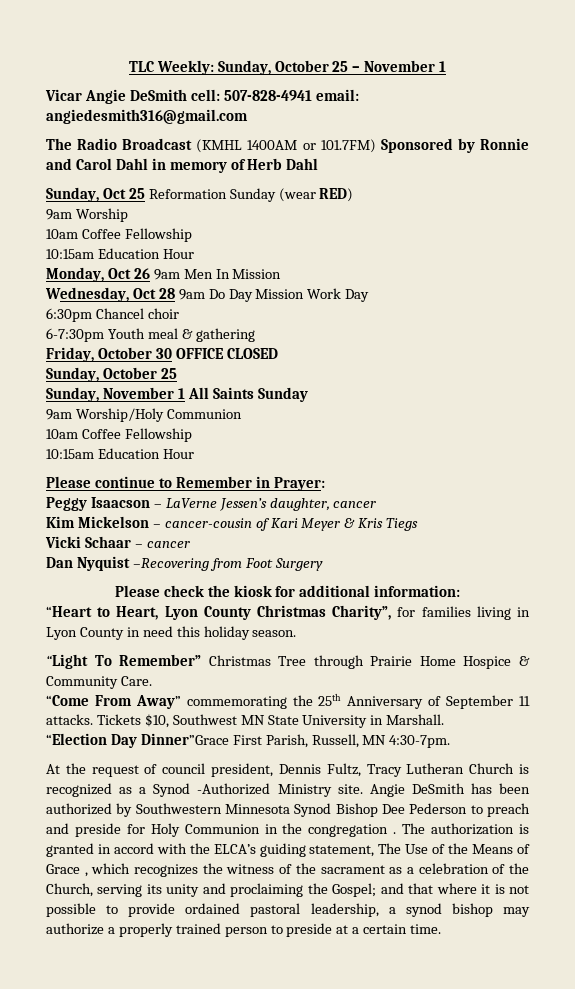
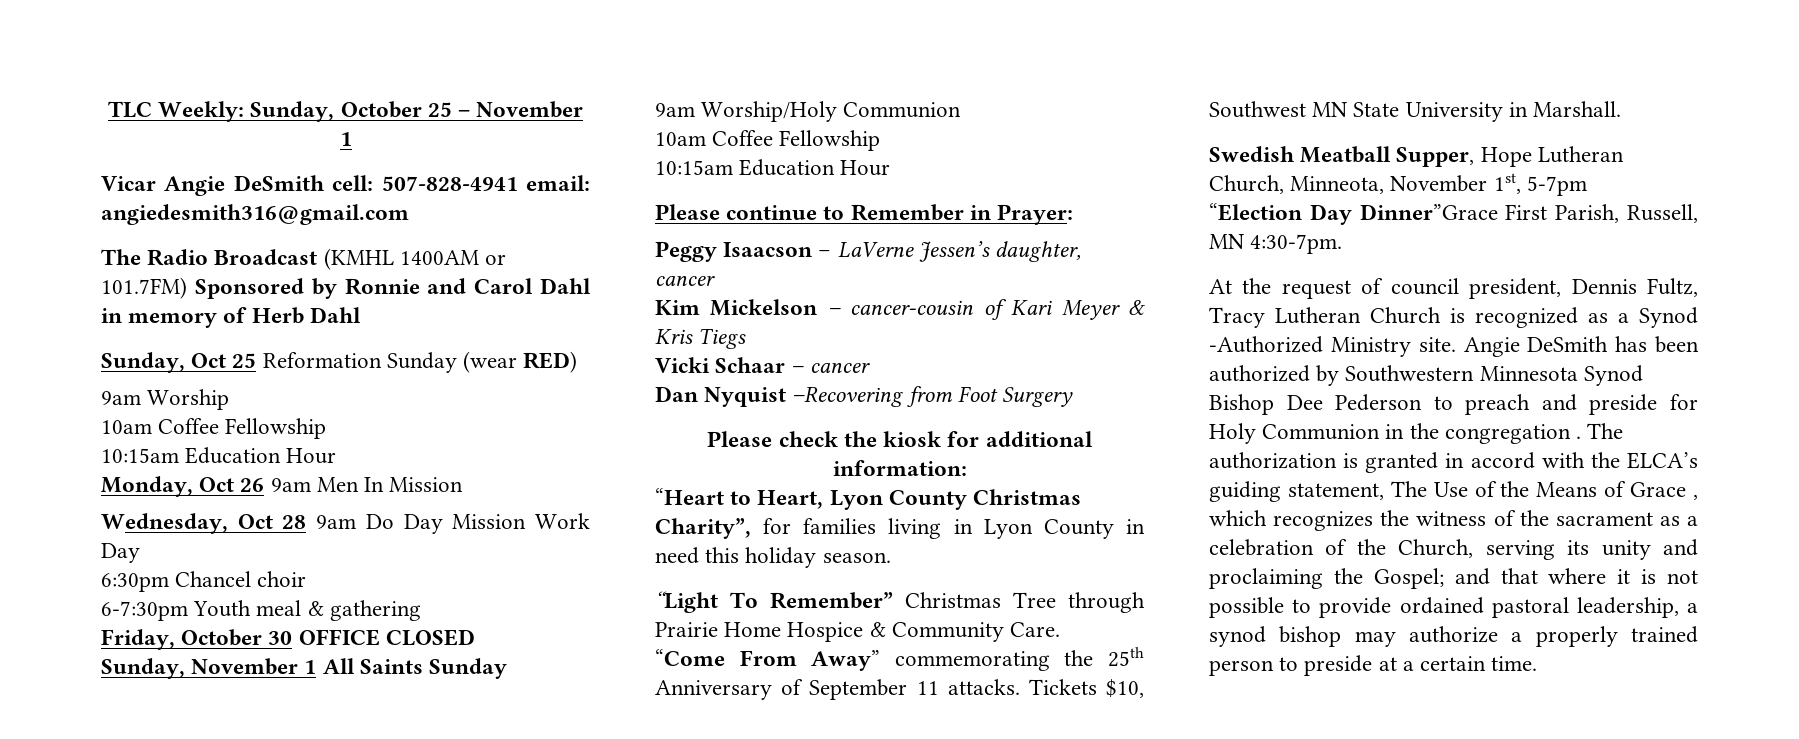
[46,367,177,382] // Sunday, October 25 -> (475, 637) none
(445, 719) none -> [1209,146,1624,167] [1209,173,1587,196] // Swedish Meatball Supper, Hope Lutheran Church, Minneota, November 1st, 5-7pm

